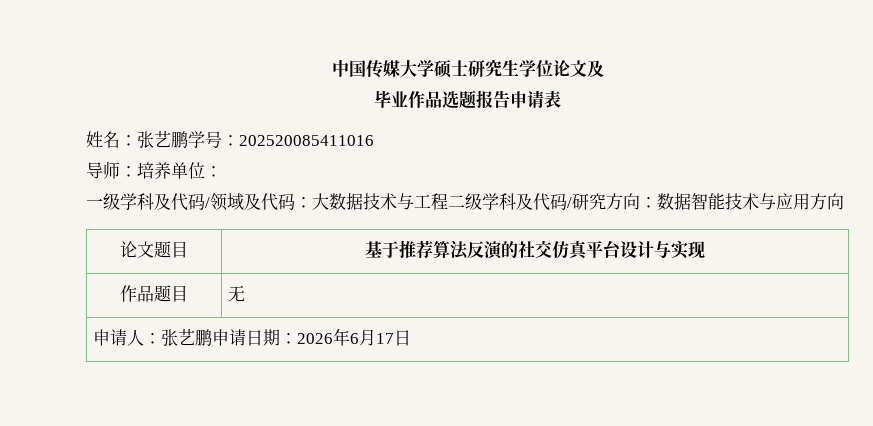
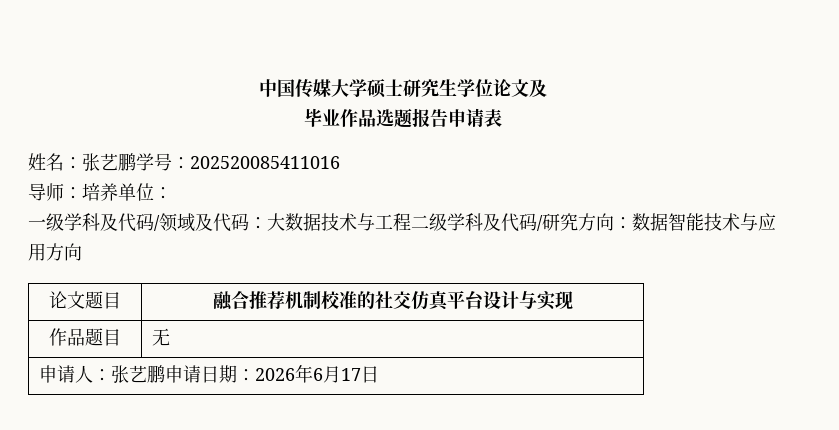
[365,240,504,260] 基于推荐算法反演 -> [212,291,357,311] 融合推荐机制校准

